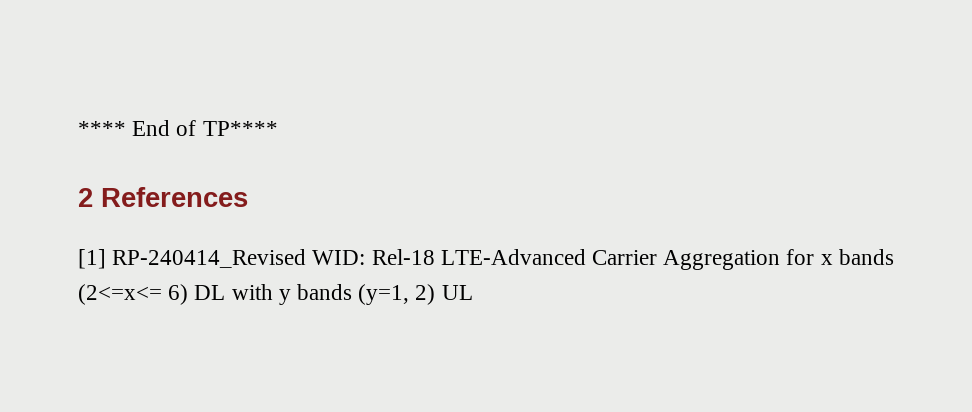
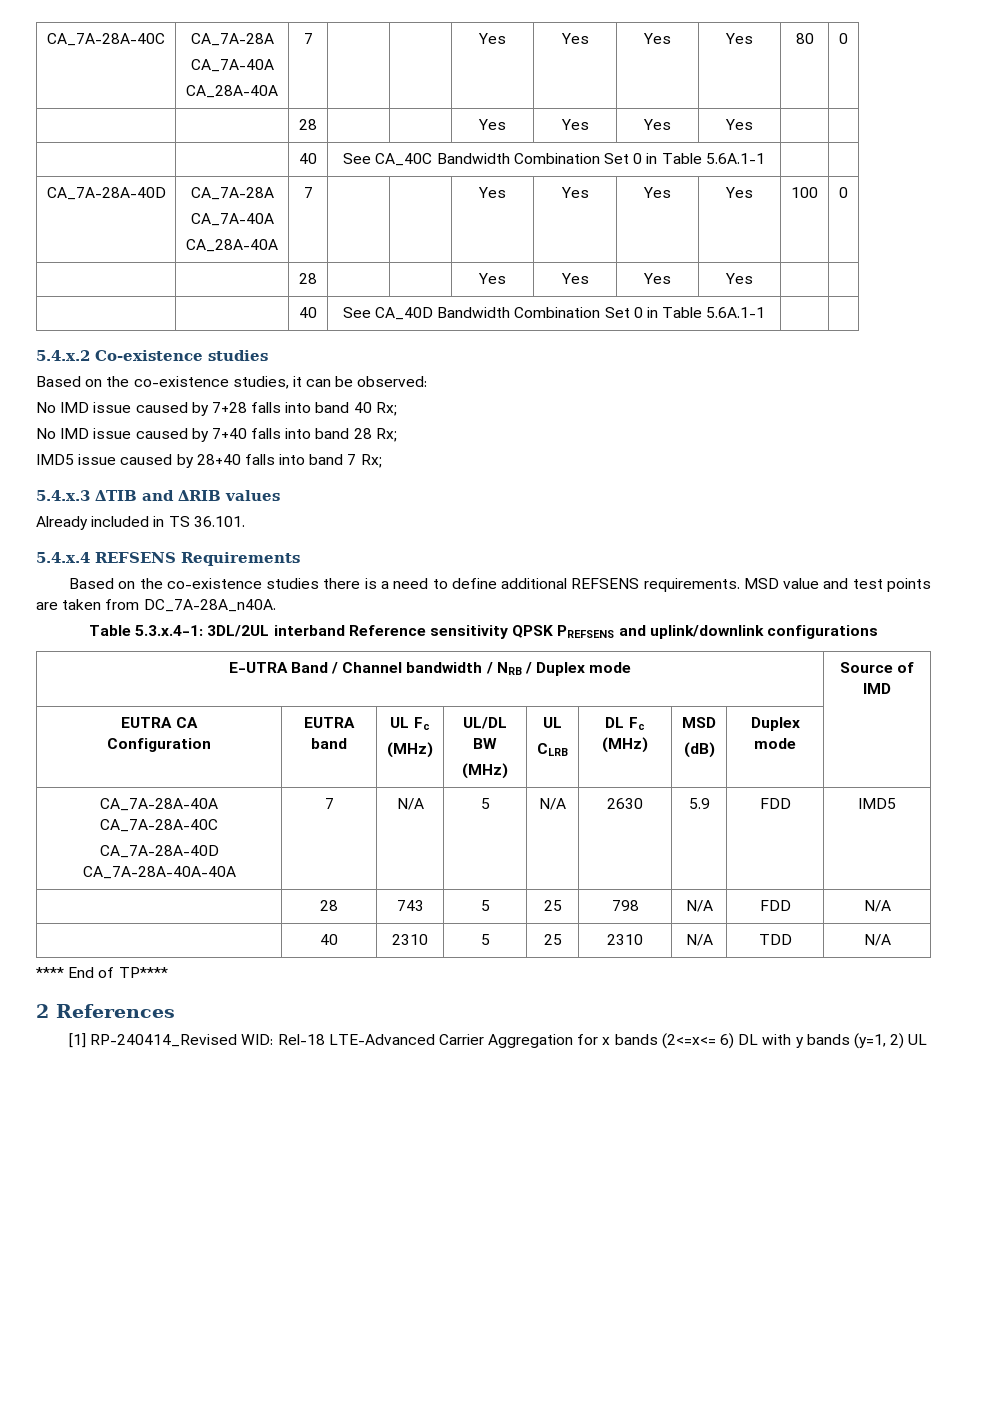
(78, 128) none -> [47,33,165,46] [190,33,274,46] [190,59,274,72] [186,85,278,98] [303,33,313,44] [478,33,506,44] [560,33,589,44] [643,33,671,44] [725,33,753,44] [795,33,814,44] [839,33,848,44] [299,119,317,130] [478,119,506,130] [560,119,589,130] [643,119,671,130] [725,119,753,130] [299,153,317,164] [343,153,765,166] [46,187,166,200] [190,187,274,200] [190,213,274,226] [186,239,278,252] [303,187,313,198] [478,187,506,198] [560,187,589,198] [643,187,671,198] [725,187,753,198] [791,187,818,198] [839,187,848,198] [299,273,317,284] [478,273,506,284] [560,273,589,284] [643,273,671,284] [725,273,753,284] [299,307,317,318] [342,307,766,320] [36,350,268,361] [36,376,428,389] [36,402,397,416] [36,428,397,442] [36,454,382,468] [36,490,280,501] [36,516,245,530] [36,552,300,566] [68,578,932,592] [36,599,276,612] [89,625,878,639] [228,662,632,676] [839,662,915,673] [863,683,891,694] [121,717,198,728] [107,738,211,752] [304,717,355,728] [311,738,347,749] [390,717,430,730] [387,742,433,758] [463,717,507,729] [473,738,497,749] [462,763,508,779] [543,717,562,728] [537,743,568,756] [605,717,645,730] [602,737,648,753] [682,717,716,728] [683,742,715,758] [750,717,800,731] [754,738,796,749] [100,798,218,811] [100,819,218,832] [99,845,219,858] [82,866,236,879] [324,798,334,809] [396,798,424,810] [480,798,490,809] [539,798,566,810] [607,798,643,809] [688,798,710,809] [759,798,791,809] [858,798,896,809] [320,900,338,911] [396,900,424,911] [480,900,490,911] [543,900,562,911] [611,900,639,911] [685,900,713,912] [759,900,791,911] [863,900,891,912] [320,934,338,945] [392,934,428,945] [480,934,490,945] [543,934,562,945] [607,934,643,945] [685,934,713,946] [758,934,792,945] [863,934,891,946] CA_7A-28A-40C | CA_7A-28A // CA_7A-40A // CA_28A-40A | 7 | | | Yes | Yes | Yes | Yes | 80 | 0 // | | 28 | | | Yes | Yes | Yes | Yes | | // | | 40 | See CA_40C Bandwidth Combination Set 0 in Table 5.6A.1-1 | | // CA_7A-28A-40D | CA_7A-28A // CA_7A-40A // CA_28A-40A | 7 | | | Yes | Yes | Yes | Yes | 100 | 0 // | | 28 | | | Yes | Yes | Yes | Yes | | // | | 40 | See CA_40D Bandwidth Combination Set 0 in Table 5.6A.1-1 | | // 5.4.x.2 Co-existence studies // Based on the co-existence studies, it can be observed: // No IMD issue caused by 7+28 falls into band 40 Rx; // No IMD issue caused by 7+40 falls into band 28 Rx; // IMD5 issue caused by 28+40 falls into band 7 Rx; // 5.4.x.3 ∆TIB and ∆RIB values // Already included in TS 36.101. // 5.4.x.4 REFSENS Requirements // Based on the co-existence studies there is a need to define additional REFSENS requirements. MSD value and test points are taken from DC_7A-28A_n40A. // Table 5.3.x.4-1: 3DL/2UL interband Reference sensitivity QPSK PREFSENS and uplink/downlink configurations // E-UTRA Band / Channel bandwidth / NRB / Duplex mode | Source of IMD // EUTRA CA // Configuration | EUTRA band | UL Fc // (MHz) | UL/DL BW // (MHz) | UL // CLRB | DL Fc (MHz) | MSD // (dB) | Duplex mode | // CA_7A-28A-40A CA_7A-28A-40C // CA_7A-28A-40D CA_7A-28A-40A-40A | 7 | N/A | 5 | N/A | 2630 | 5.9 | FDD | IMD5 // | 28 | 743 | 5 | 25 | 798 | N/A | FDD | N/A // | 40 | 2310 | 5 | 25 | 2310 | N/A | TDD | N/A //

